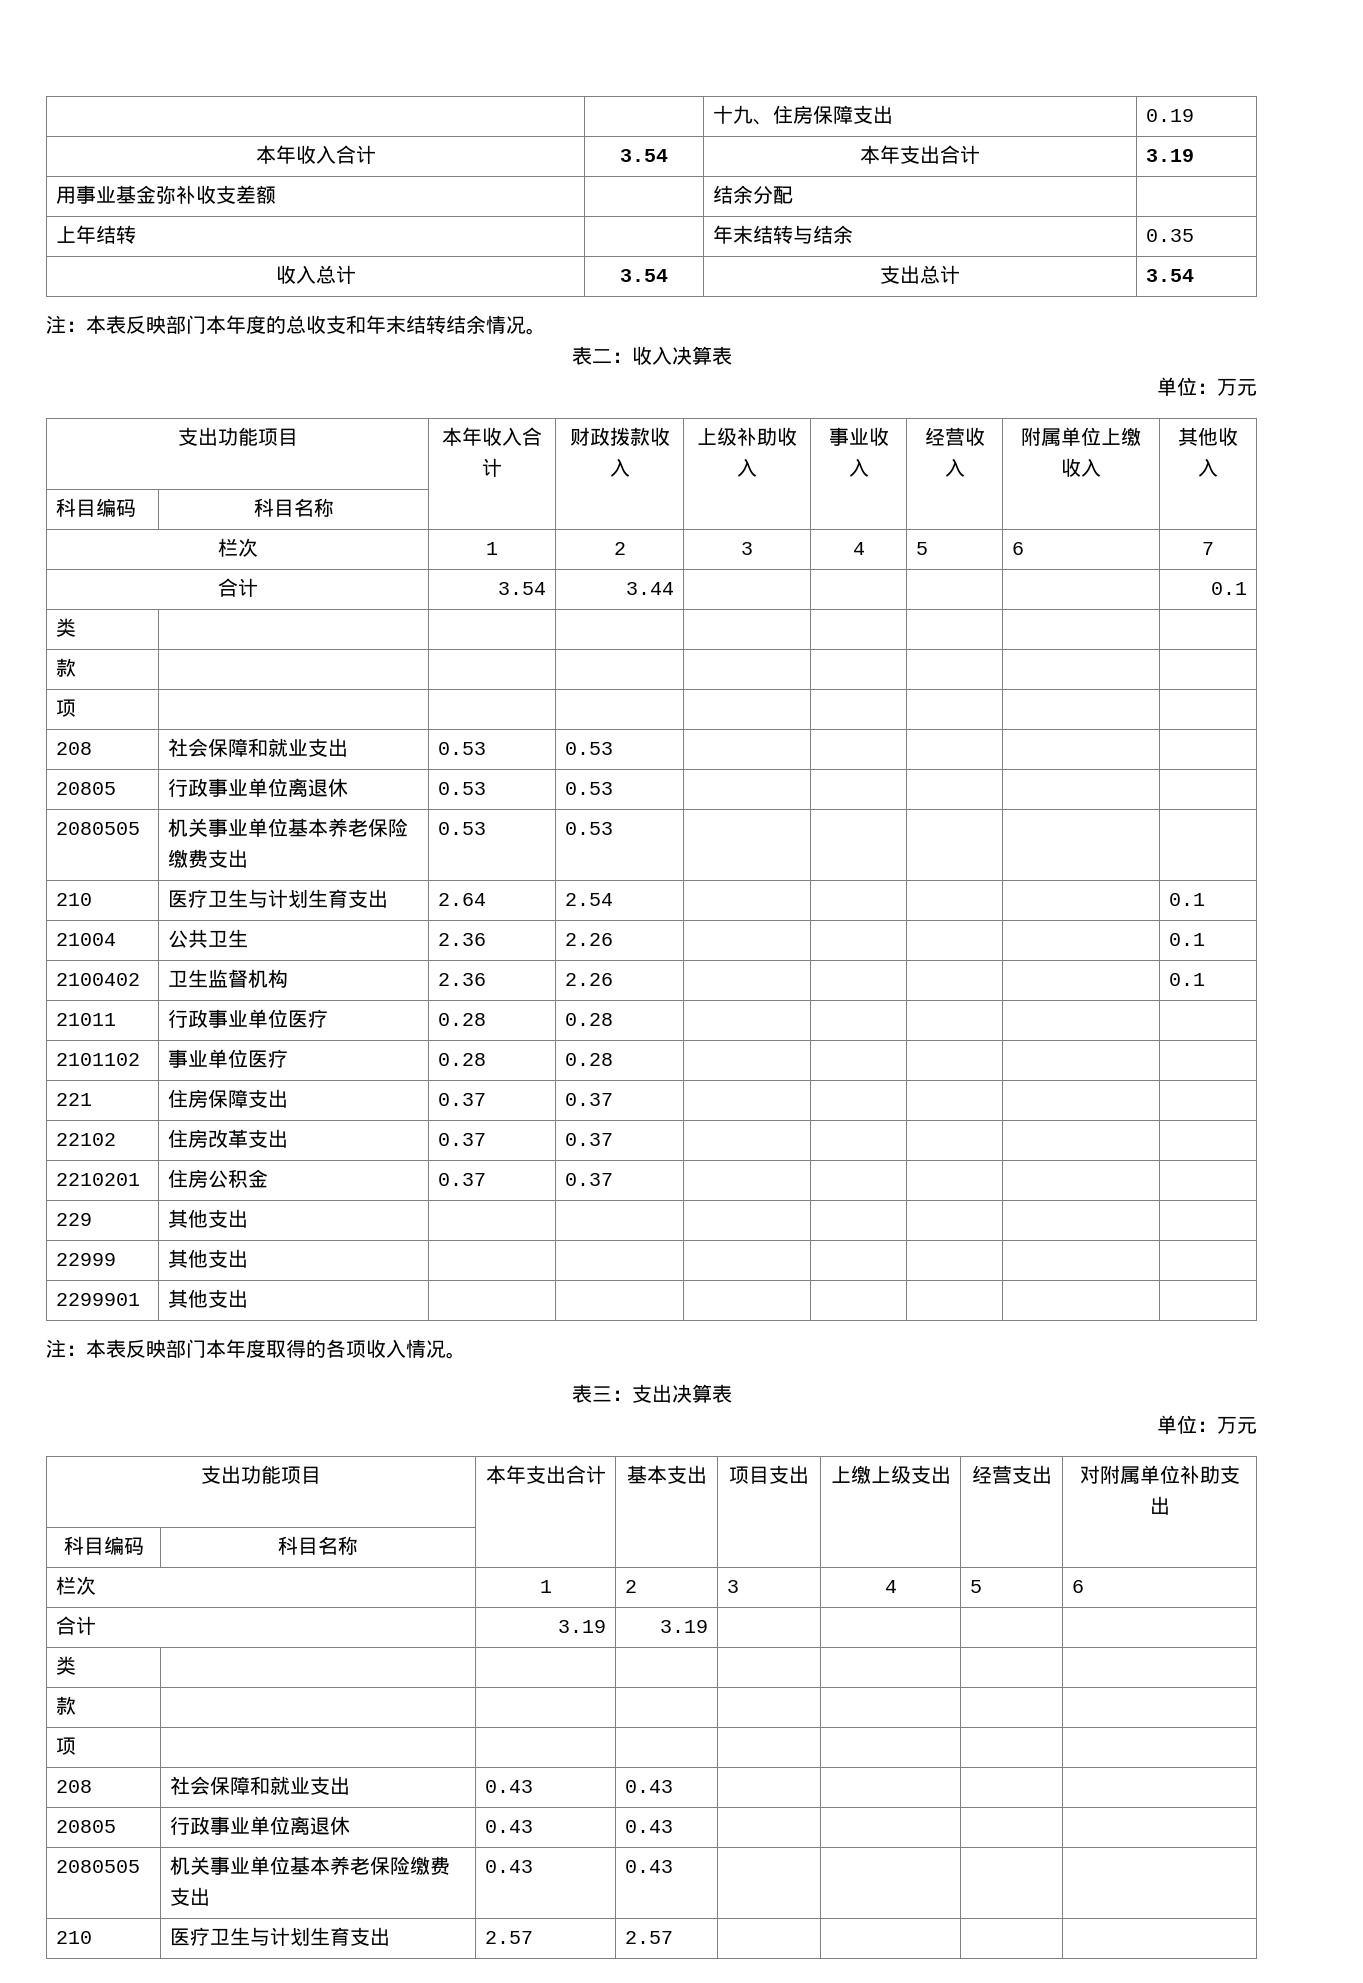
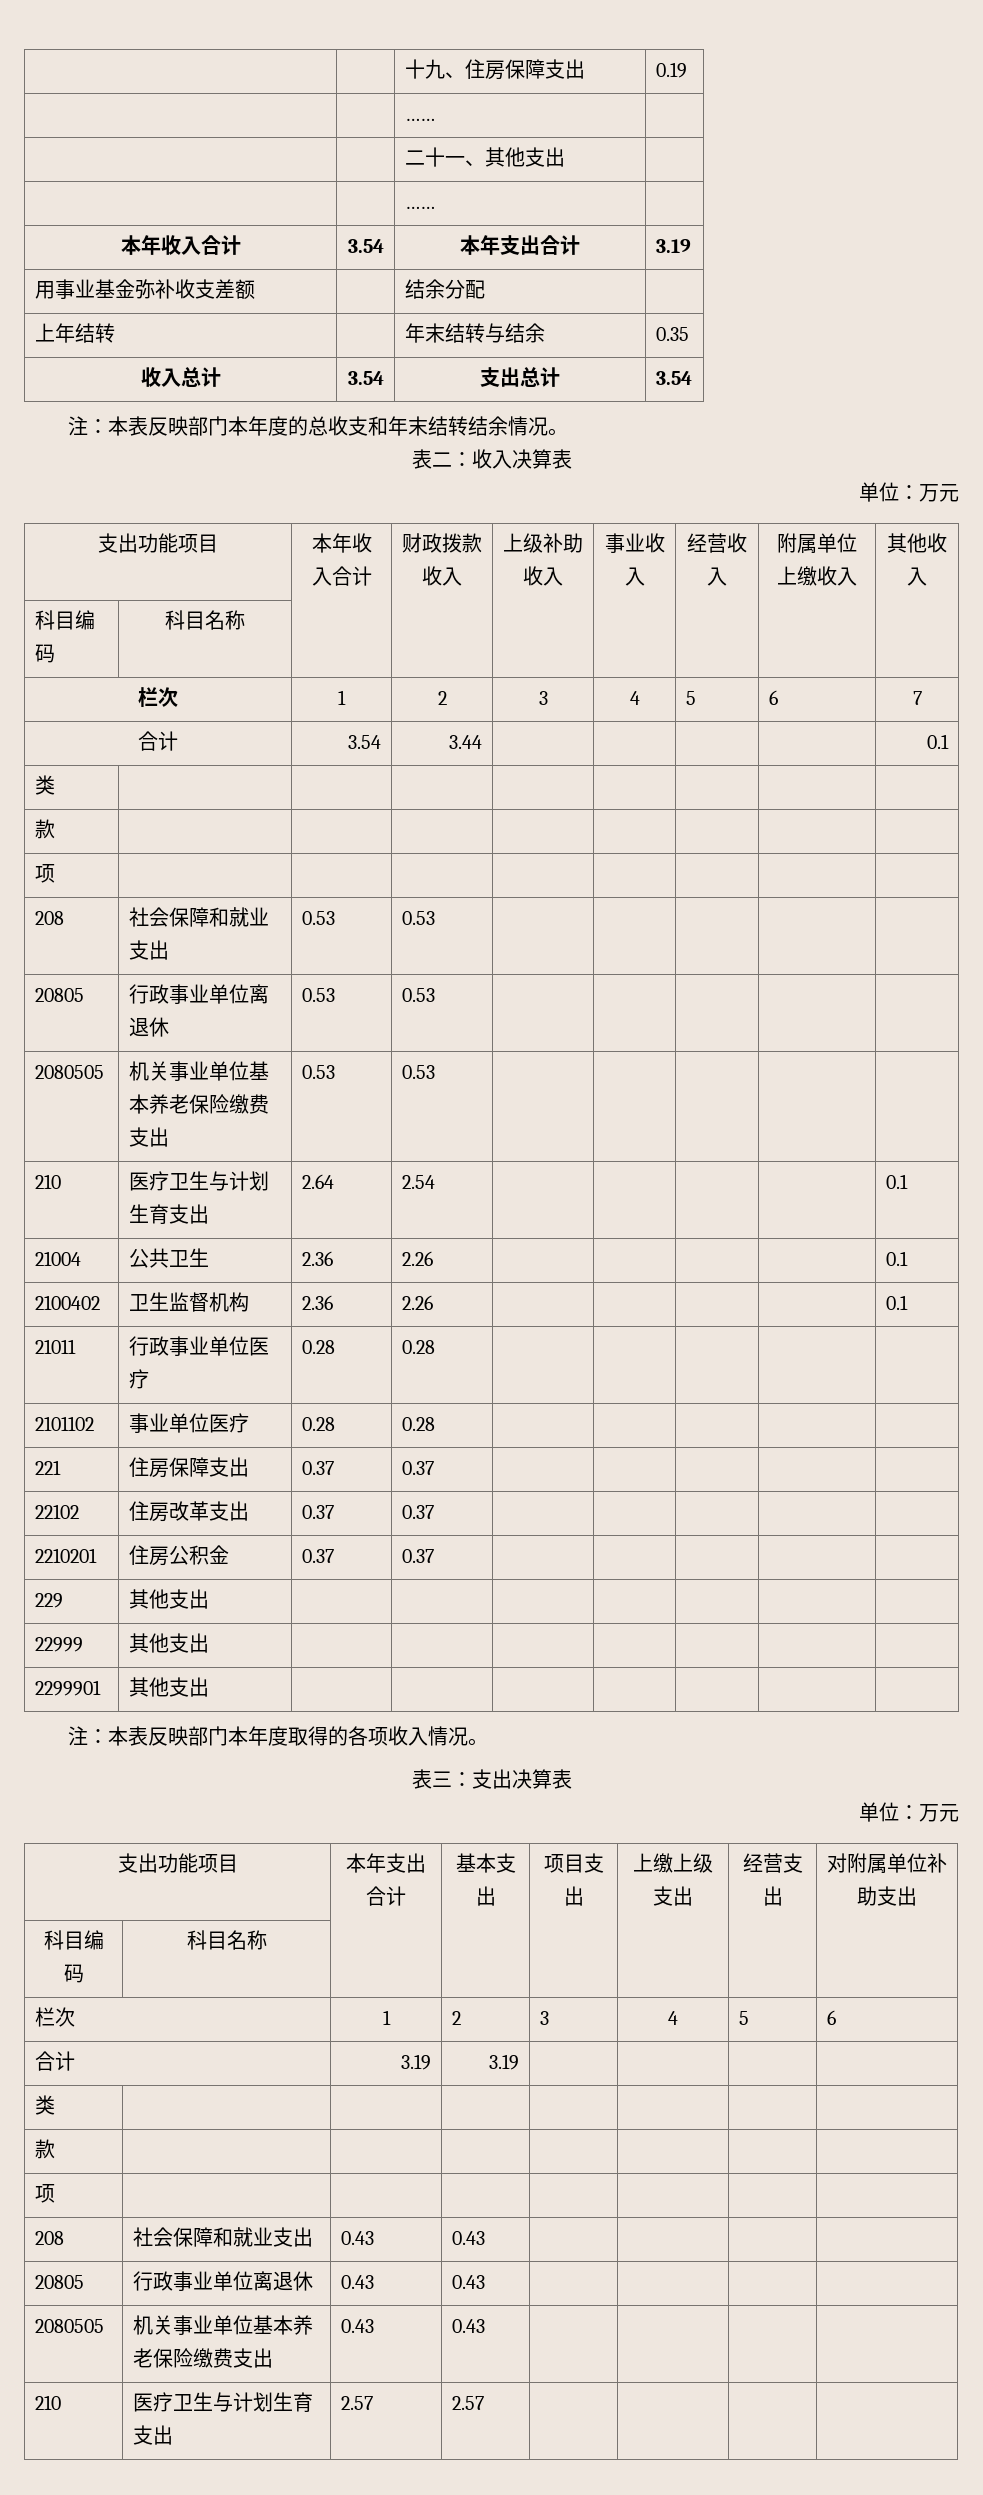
(1195, 115) none -> [404,118,435,121] [404,147,565,167] [404,206,435,209] // | | …… | // | | 二十一、其他支出 | // | | …… |

